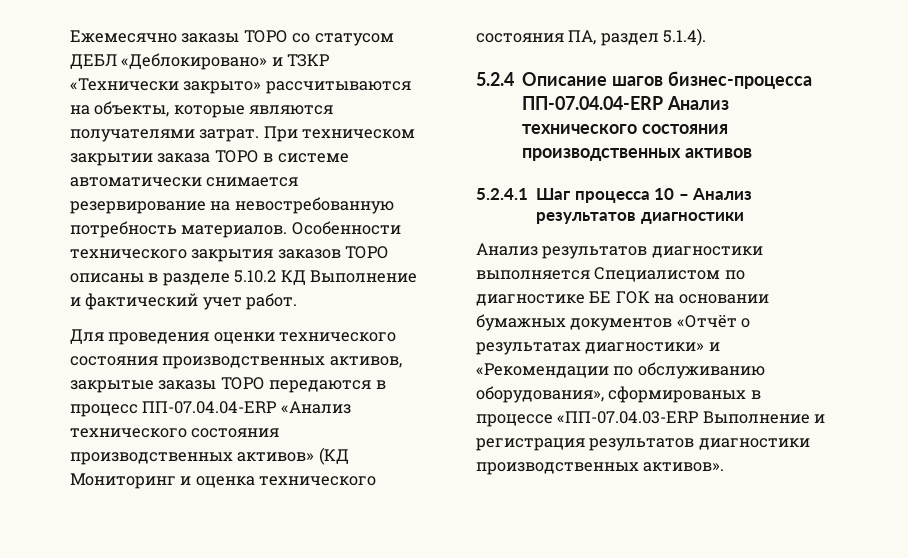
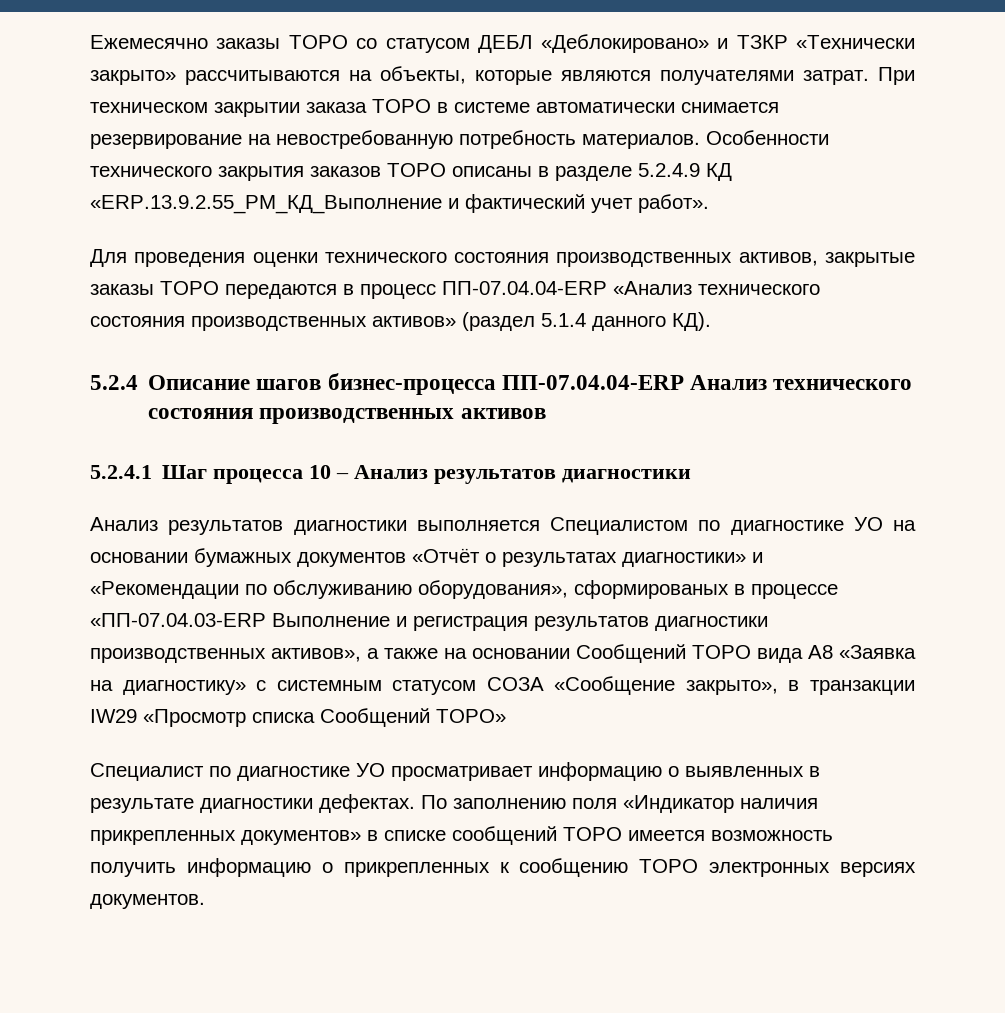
[234,270,418,285] 5.10.2 КД Выполнение -> [638,163,732,181] [90,195,442,214] 5.2.4.9 КД «ERP.13.9.2.55_PM_КД_Выполнение
[246,293,298,310] работ. -> [638,194,709,213] работ».
[318,447,349,465] [70,473,377,489] [476,28,707,46] (КД Мониторинг и оценка технического состояния ПА, раздел 5.1.4). -> [462,312,711,331] (раздел 5.1.4 данного КД).
[589,291,650,304] БЕ ГОК -> [853,517,883,531] УО
[643,462,725,472] активов». -> [271,644,916,663] [90,676,915,695] [90,708,506,727] [90,762,820,781] [90,794,818,813] [90,826,833,845] [90,858,916,877] [90,894,205,909] активов», а также на основании Сообщений ТОРО вида A8 «Заявка на диагностику» с системным статусом СОЗА «Сообщение закрыто», в транзакции IW29 «Просмотр списка Сообщений ТОРО» // Специалист по диагностике УО просматривает информацию о выявленных в результате диагностики дефектах. По заполнению поля «Индикатор наличия прикрепленных документов» в списке сообщений ТОРО имеется возможность получить информацию о прикрепленных к сообщению ТОРО электронных версиях документов.

